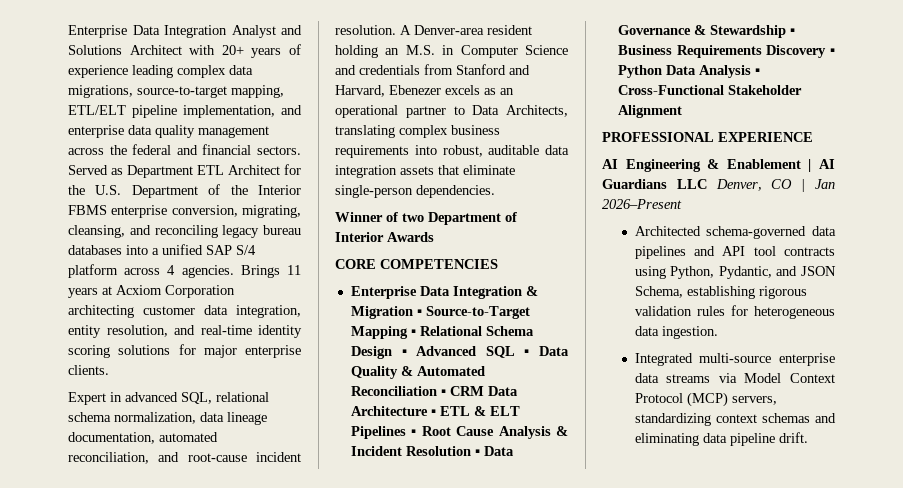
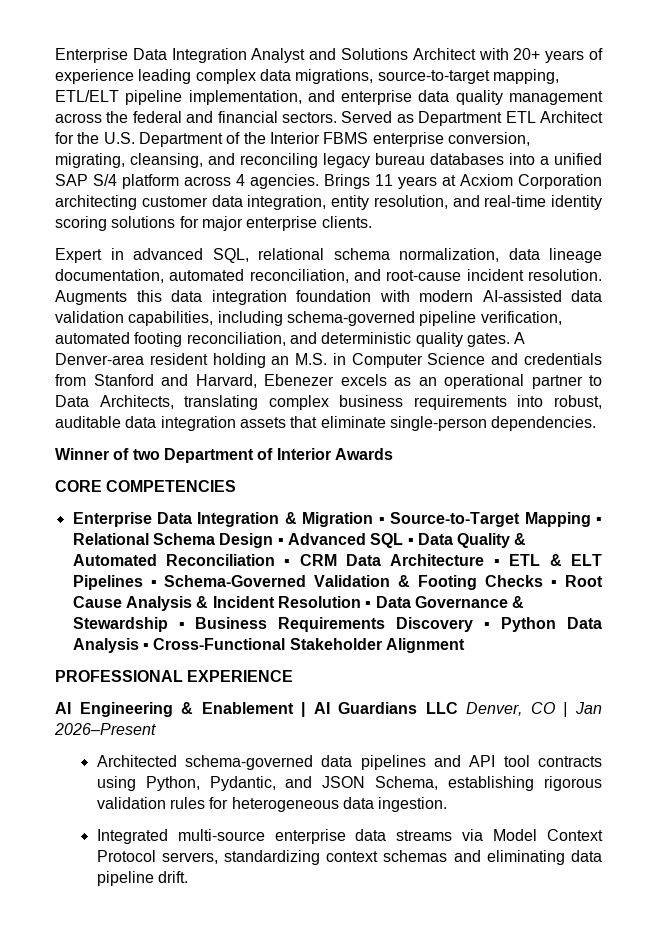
(396, 30) none -> [55,290,602,305] [55,311,562,326] [55,332,510,347] Augments this data integration foundation with modern AI-assisted data validation capabilities, including schema-governed pipeline verification, automated footing reconciliation, and deterministic quality gates.
(417, 432) none -> [164,575,558,590] Schema-Governed Validation & Footing Checks ▪
[686,392,728,407] (MCP) -> (156, 856) none

